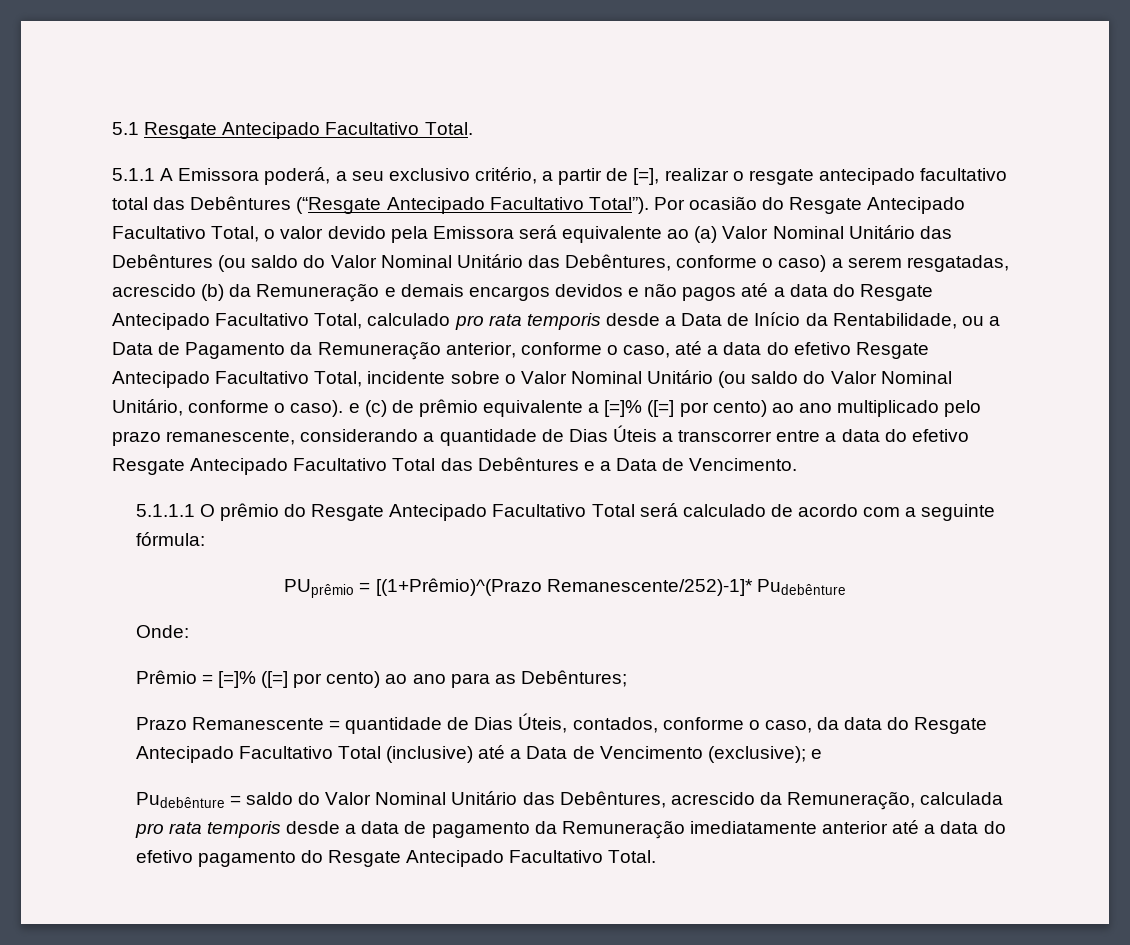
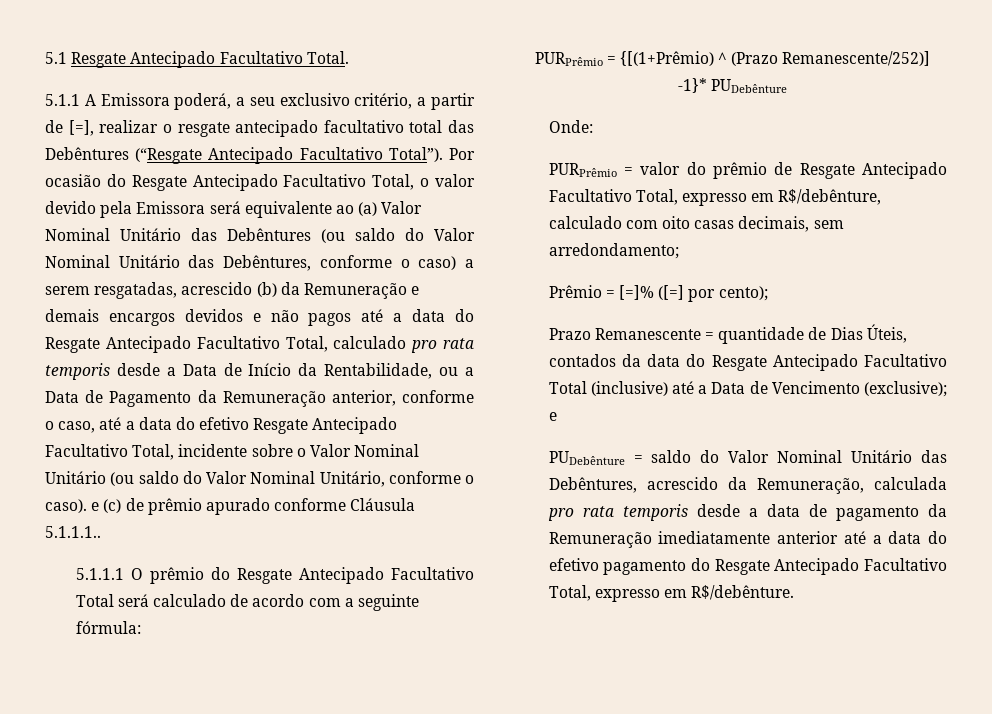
[483,400,982,417] [112,425,969,446] [112,457,798,475] equivalente a [=]% ([=] por cento) ao ano multiplicado pelo prazo remanescente, considerando a quantidade de Dias Úteis a transcorrer entre a data do efetivo Resgate Antecipado Facultativo Total das Debêntures e a Data de Vencimento. -> [205,498,416,515] [45,526,101,538] apurado conforme Cláusula 5.1.1.1..
[284,578,846,598] [135,625,189,638] PUprêmio = [(1+Prêmio)^(Prazo Remanescente/252)-1]* Pudebênture // Onde: -> [534,51,931,66] [677,78,788,93] [548,120,593,133] [548,162,947,179] [548,189,882,206] [548,216,844,232] [548,243,679,259] PURPrêmio = {[(1+Prêmio) ^ (Prazo Remanescente/252)] -1}* PUDebênture // Onde: // PURPrêmio = valor do prêmio de Resgate Antecipado Facultativo Total, expresso em R$/debênture, calculado com oito casas decimais, sem arredondamento;
[326,670,627,688] cento) ao ano para as Debêntures; -> [718,286,768,301] cento);
[572,717,812,733] contados, conforme o caso, -> [548,354,616,367] contados
[135,792,225,808] Pudebênture -> [548,451,625,465] PUDebênture
[608,850,657,863] Total. -> [548,585,795,602] Total, expresso em R$/debênture.

